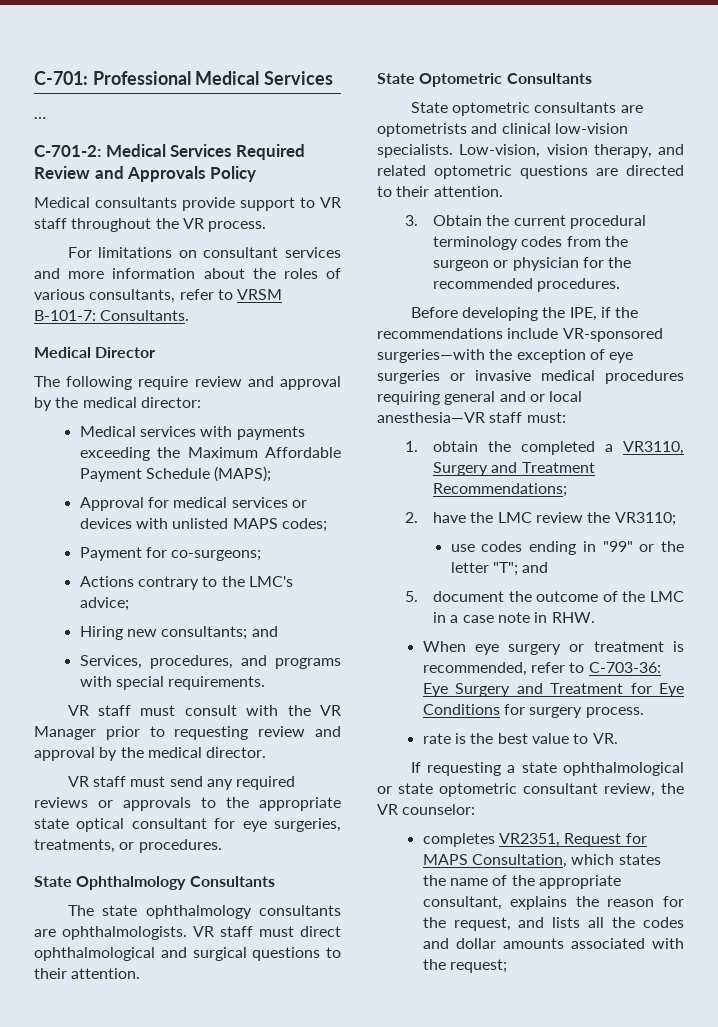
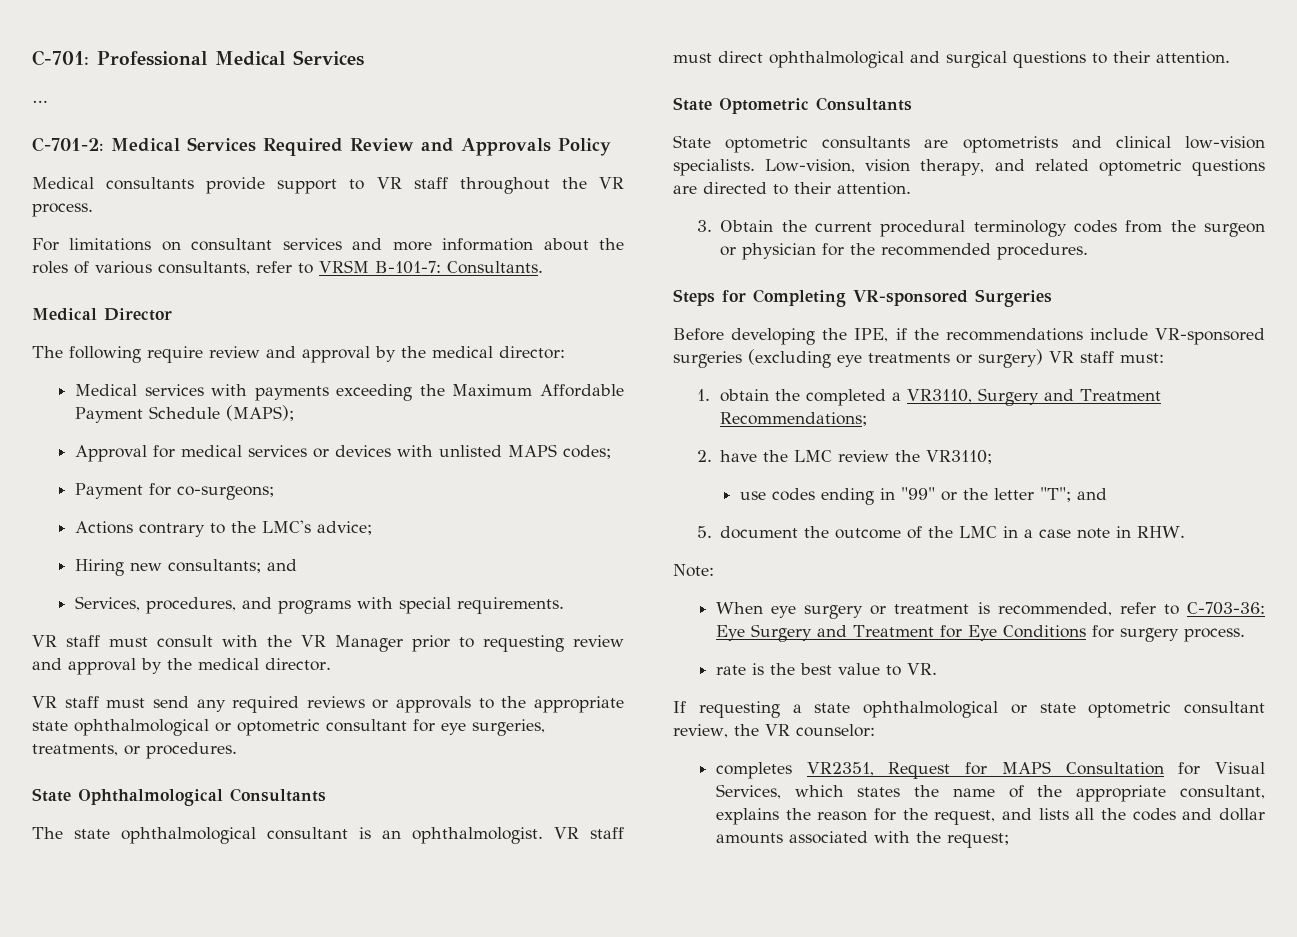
[76,818,125,832] optical -> [74,719,320,736] ophthalmological or optometric
[76,876,187,890] Ophthalmology -> [78,789,223,806] Ophthalmological
[145,905,341,919] [34,926,187,940] ophthalmology consultants are ophthalmologists. -> [121,827,543,844] ophthalmological consultant is an ophthalmologist.
(621, 285) none -> [673,289,1052,307] // Steps for Completing VR-sponsored Surgeries
[377,349,634,363] [377,370,684,384] [377,391,583,405] [377,412,485,423] surgeries—with the exception of eye surgeries or invasive medical procedures requiring general and or local anesthesia—VR -> [673,349,1074,368] surgeries (excluding eye treatments or surgery) VR
(595, 617) none -> [673,564,714,577] // Note:
[471,854,567,868] Consultation, -> [1065,762,1266,775] [715,784,781,799] Consultation for Visual Services,

